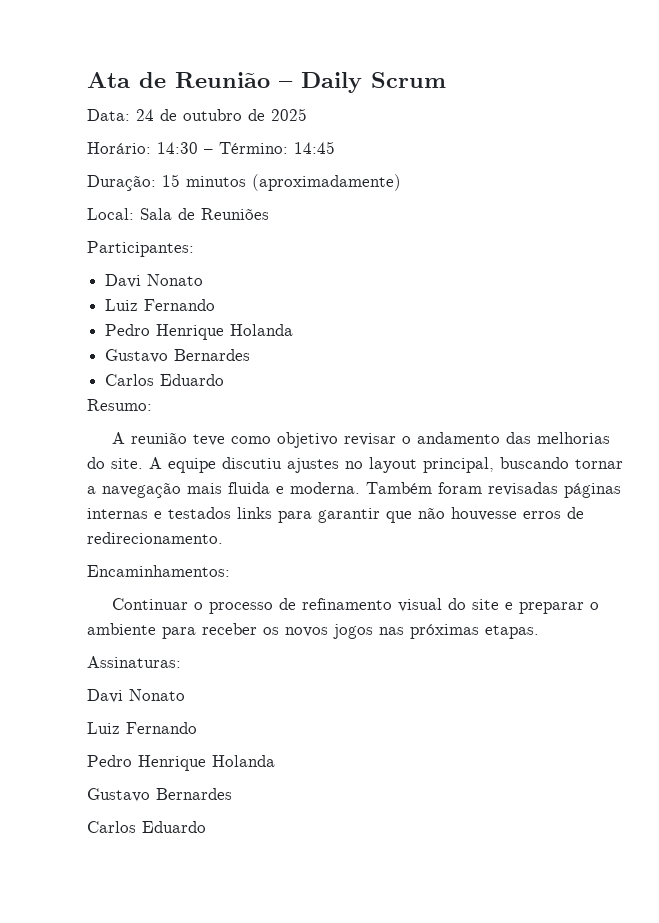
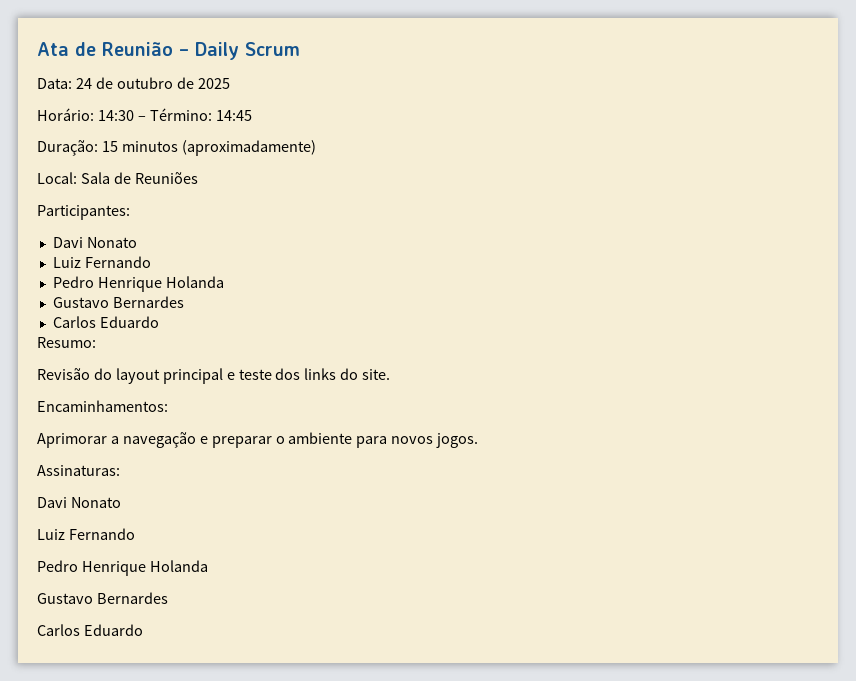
[112,432,611,448] [87,457,623,473] [87,482,621,498] [87,507,584,523] [87,532,223,544] [87,565,230,577] [112,598,500,614] A reunião teve como objetivo revisar o andamento das melhorias do site. A equipe discutiu ajustes no layout principal, buscando tornar a navegação mais fluida e moderna. Também foram revisadas páginas internas e testados links para garantir que não houvesse erros de redirecionamento. // Encaminhamentos: // Continuar o processo de refinamento visual do site -> [37,368,391,384] [37,400,168,412] [37,432,196,448] Revisão do layout principal e teste dos links do site. // Encaminhamentos: // Aprimorar a navegação
[202,623,539,639] receber os novos jogos nas próximas etapas. -> [391,433,479,448] novos jogos.

